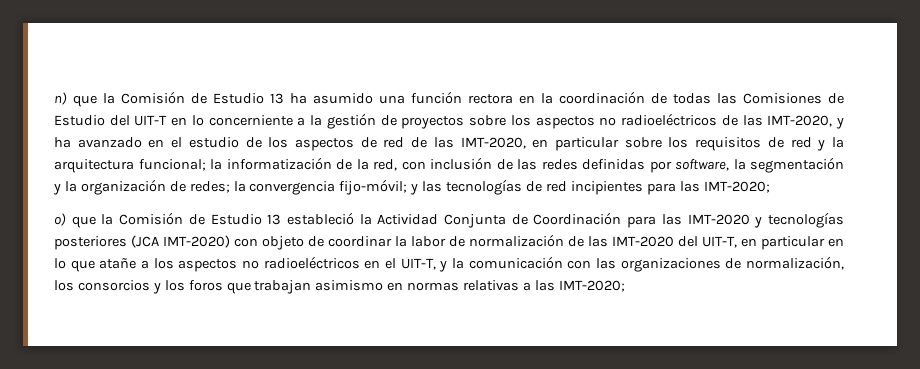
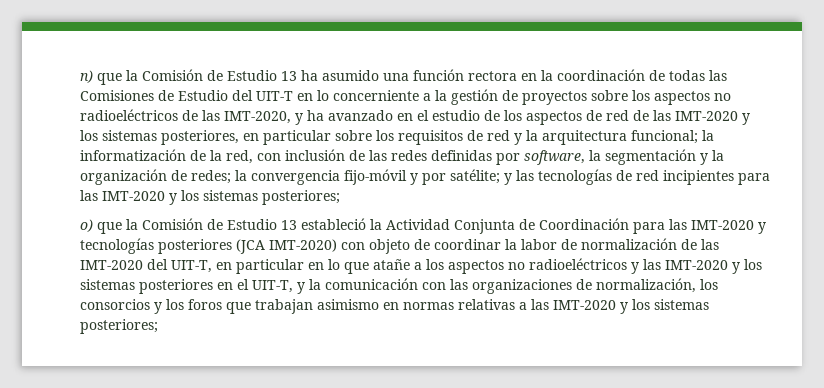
[460,137,526,149] IMT-2020, -> [675,111,750,125] [80,130,239,145] IMT-2020 y los sistemas posteriores,
[339,179,408,195] fijo-móvil; -> [344,169,500,185] fijo-móvil y por satélite;
[703,181,770,193] IMT-2020; -> [102,190,340,205] IMT-2020 y los sistemas posteriores;
(360, 262) none -> [631,259,762,274] [80,279,213,294] y las IMT-2020 y los sistemas posteriores
[558,280,625,292] IMT-2020; -> [553,299,709,314] [80,319,158,334] IMT-2020 y los sistemas posteriores;

